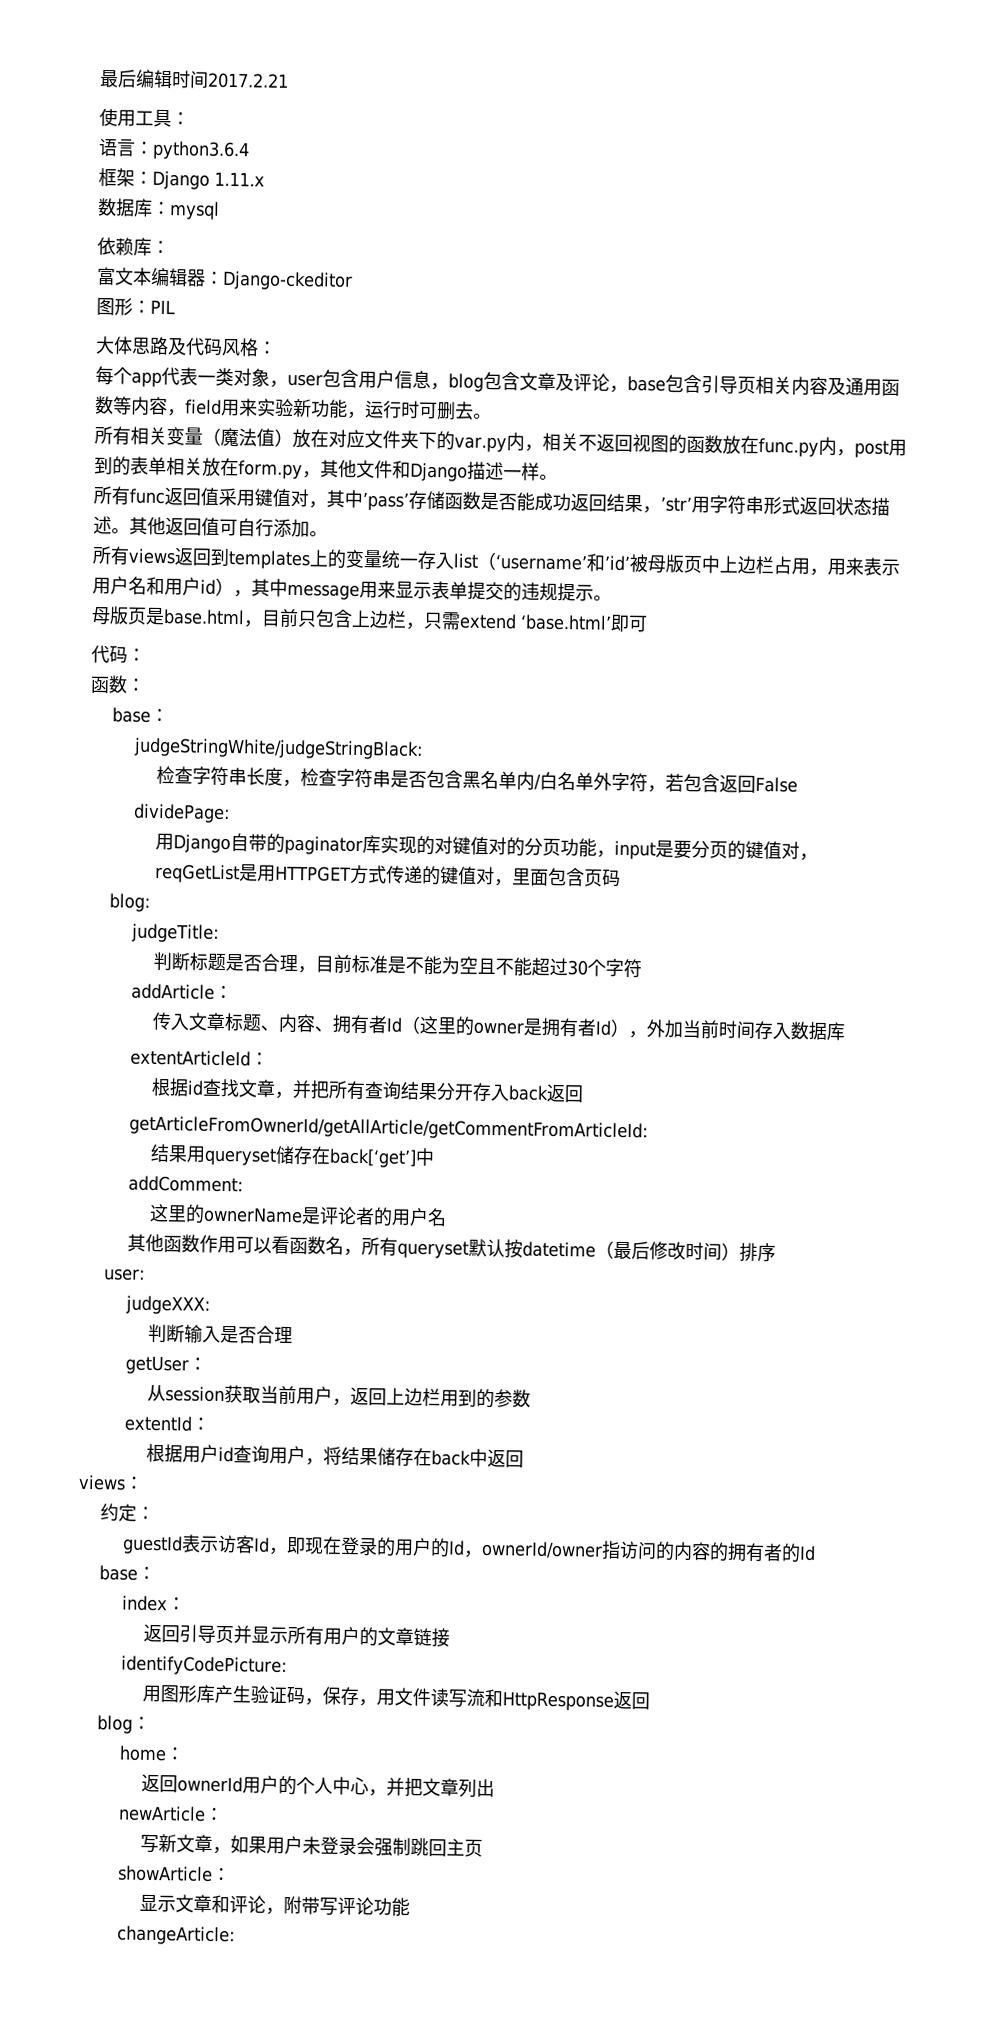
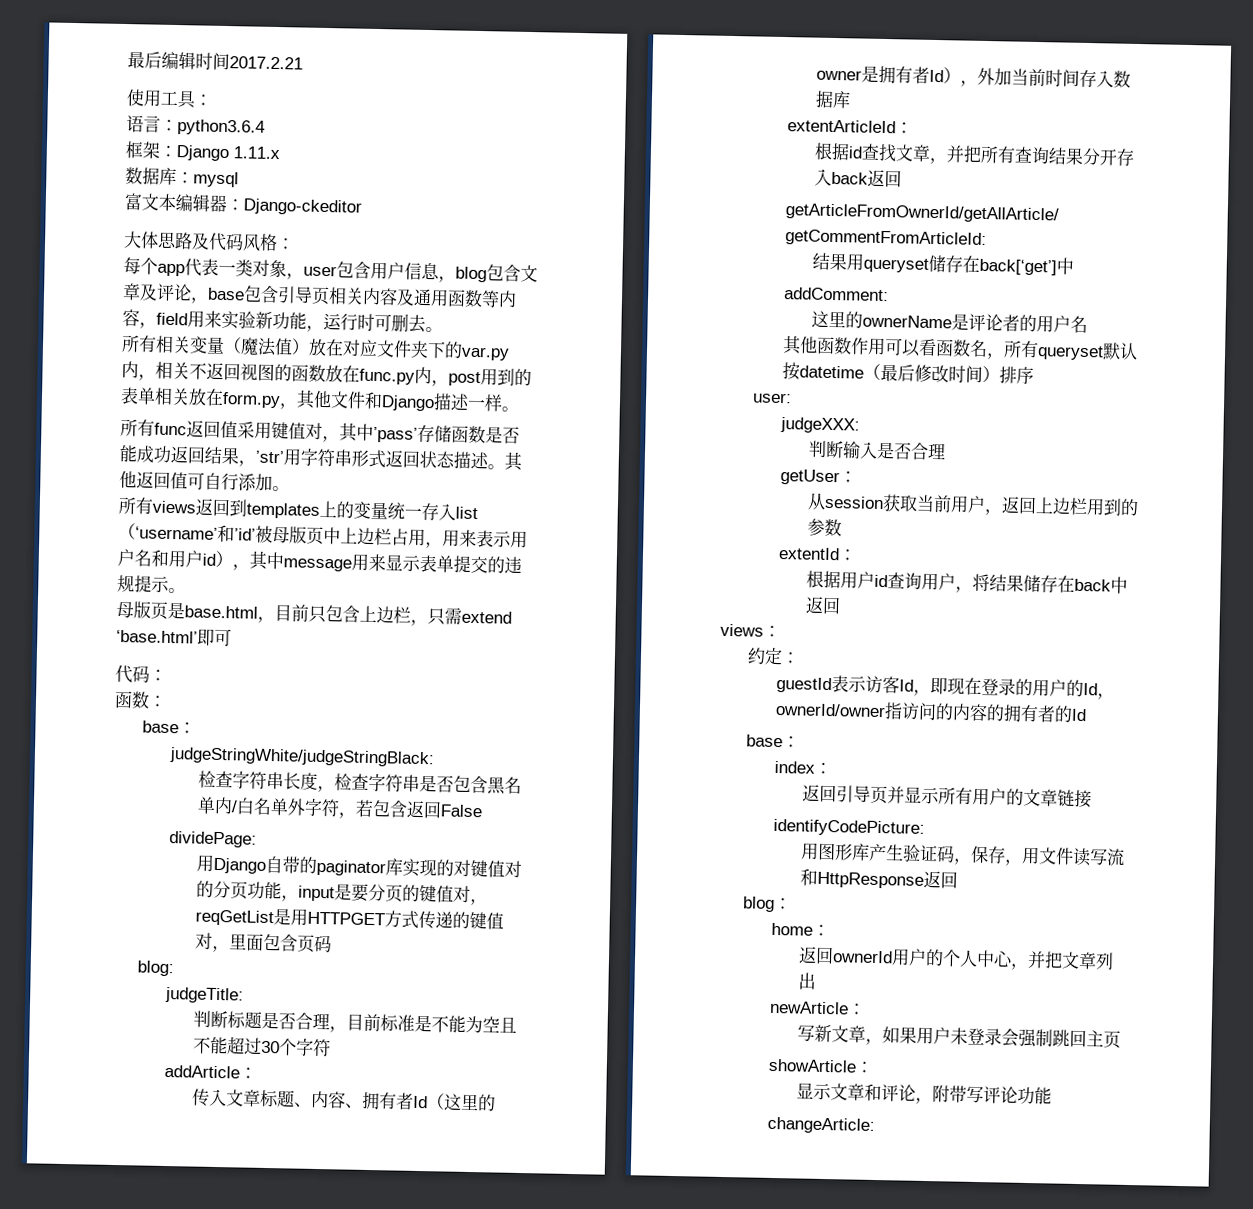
[97,236,170,256] // 依赖库： -> (239, 179) none
[96,297,175,316] // 图形：PIL -> (362, 207) none

